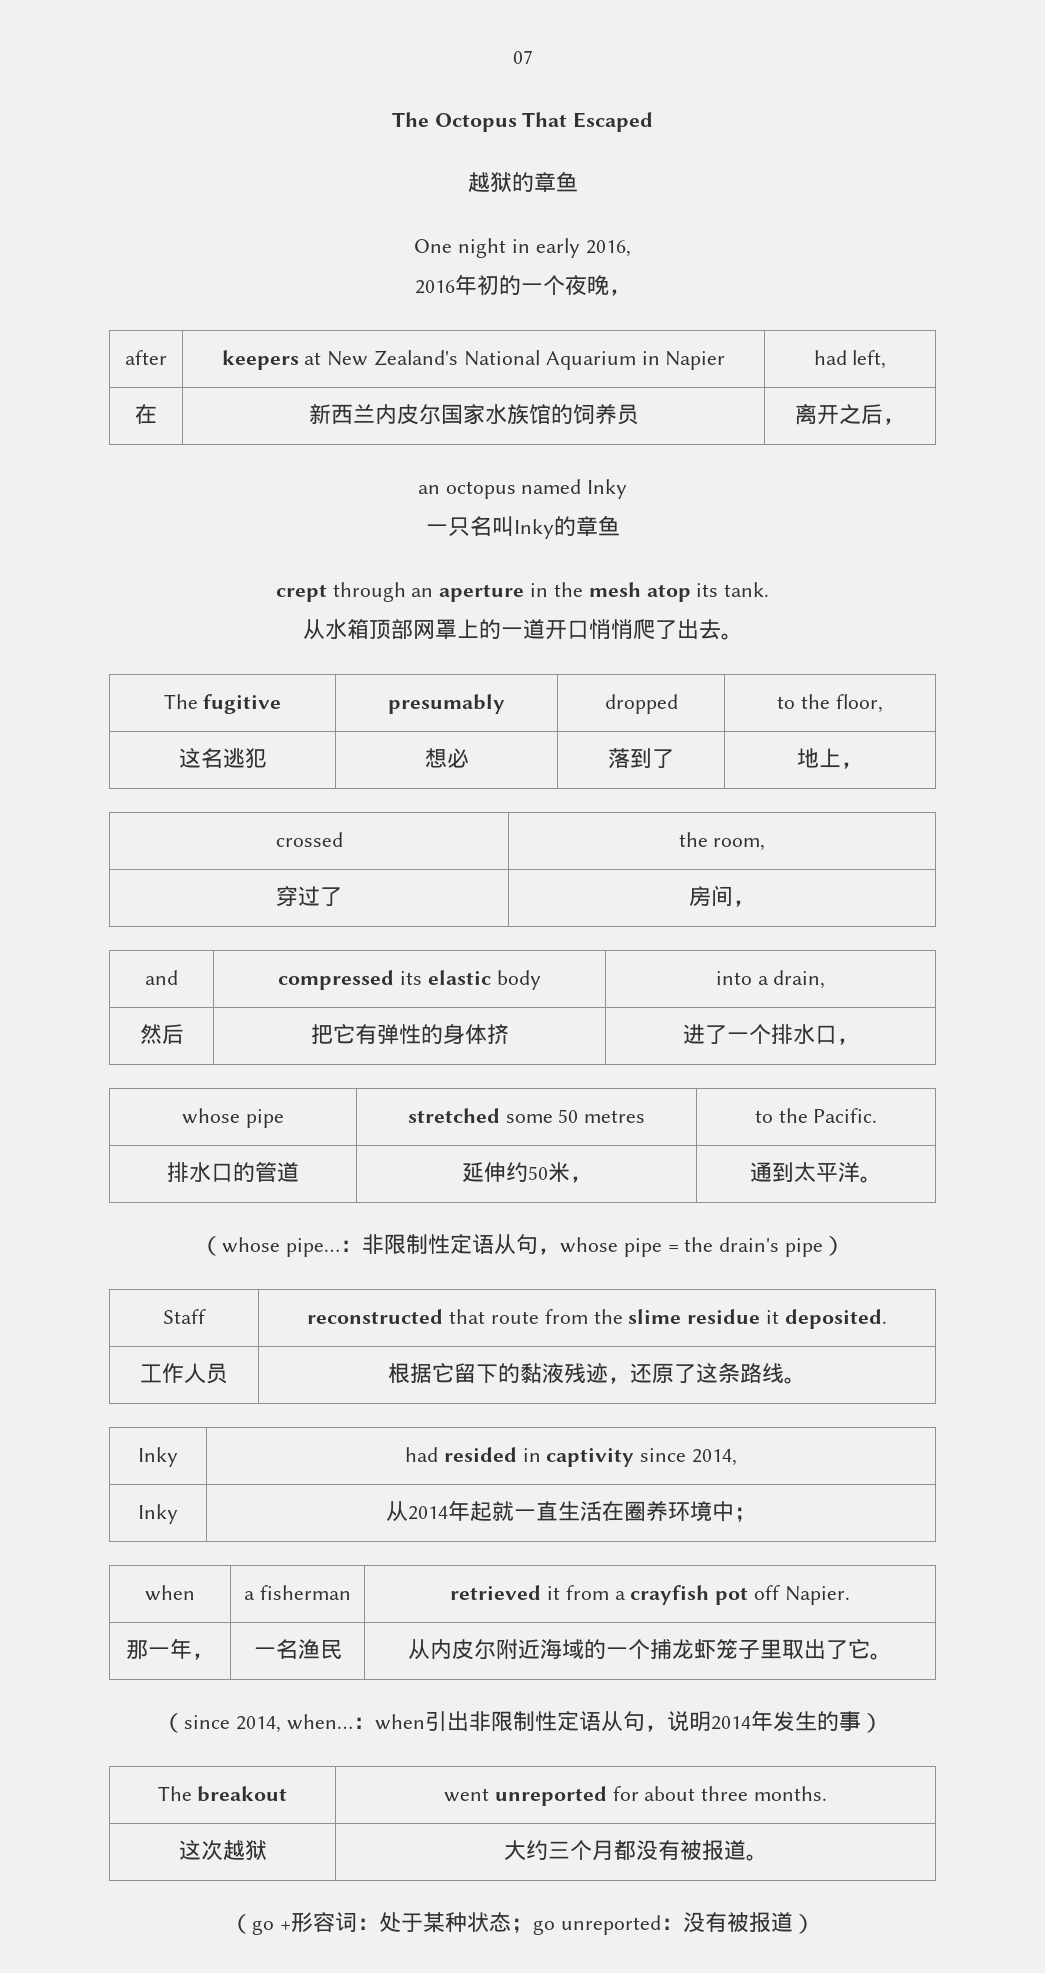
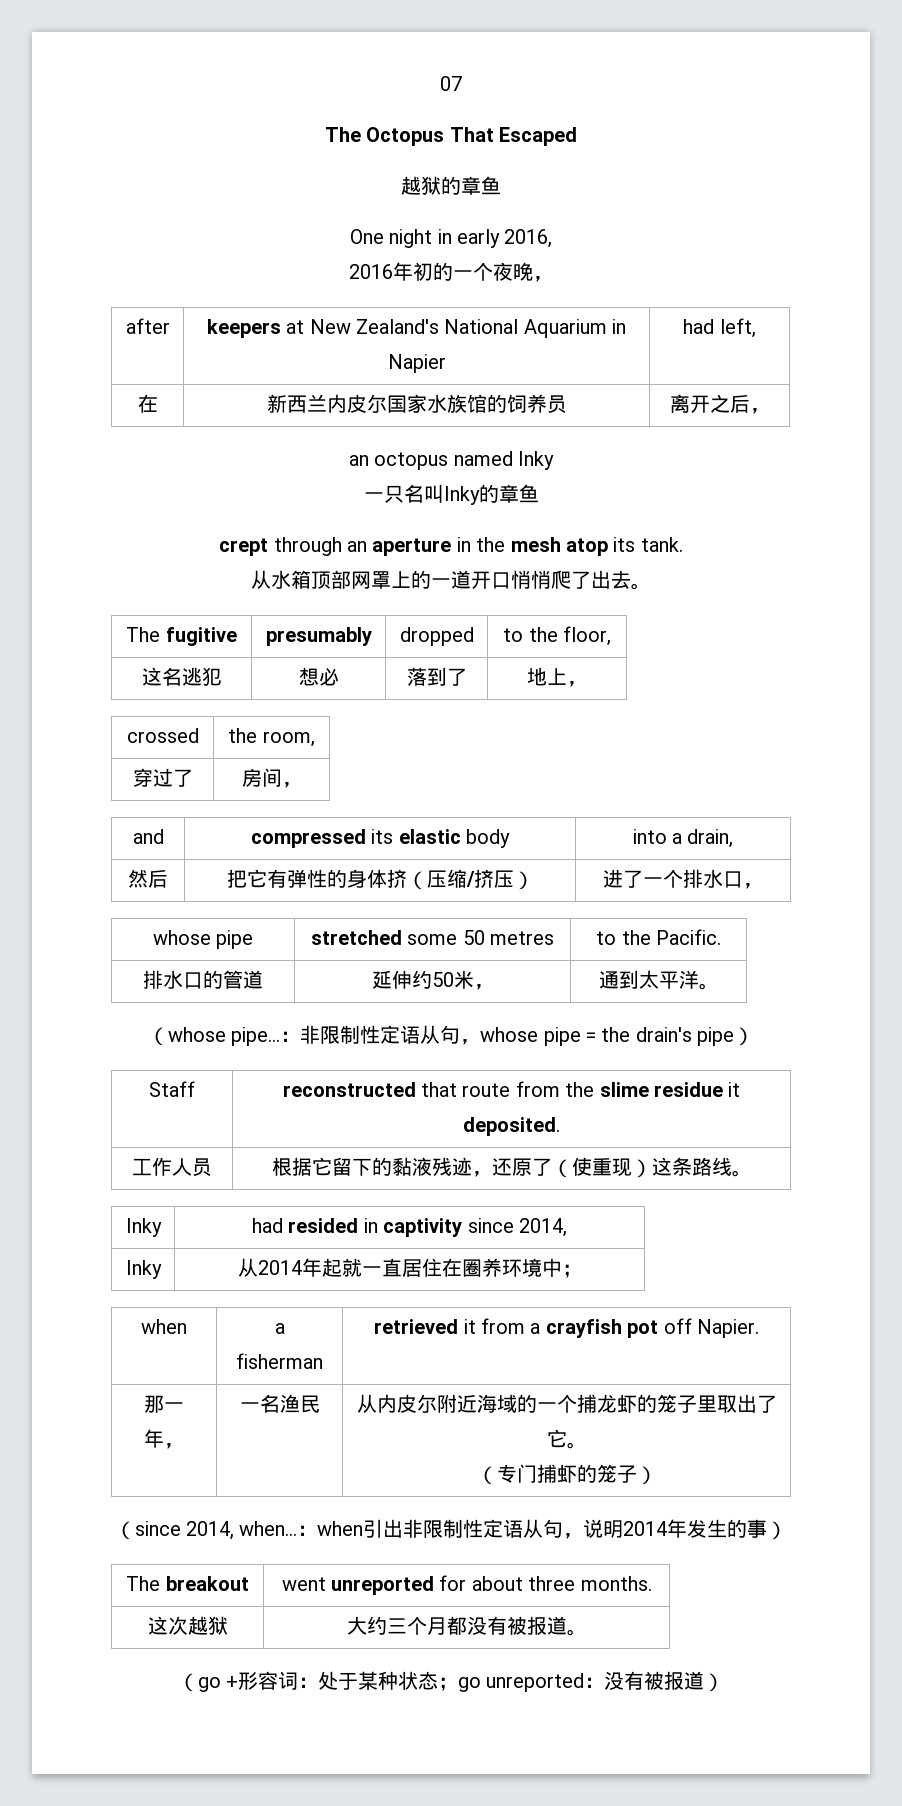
(509, 1034) none -> [406,869,534,890] （压缩/挤压）
(696, 1374) none -> [551,1157,652,1178] （使重现）
[558,1501,602,1521] 生活 -> [401,1258,442,1277] 居住
(716, 1649) none -> [636,1394,657,1413] 的
(892, 1656) none -> [476,1464,657,1485] // （专门捕虾的笼子）

